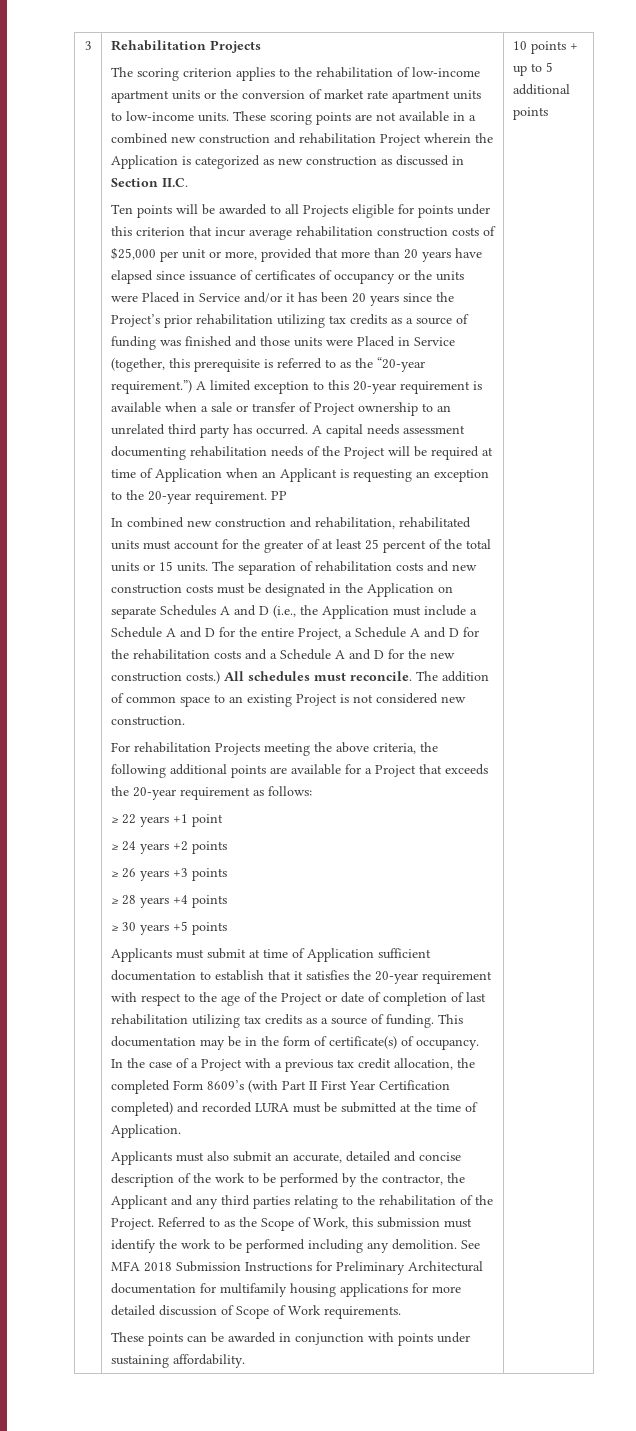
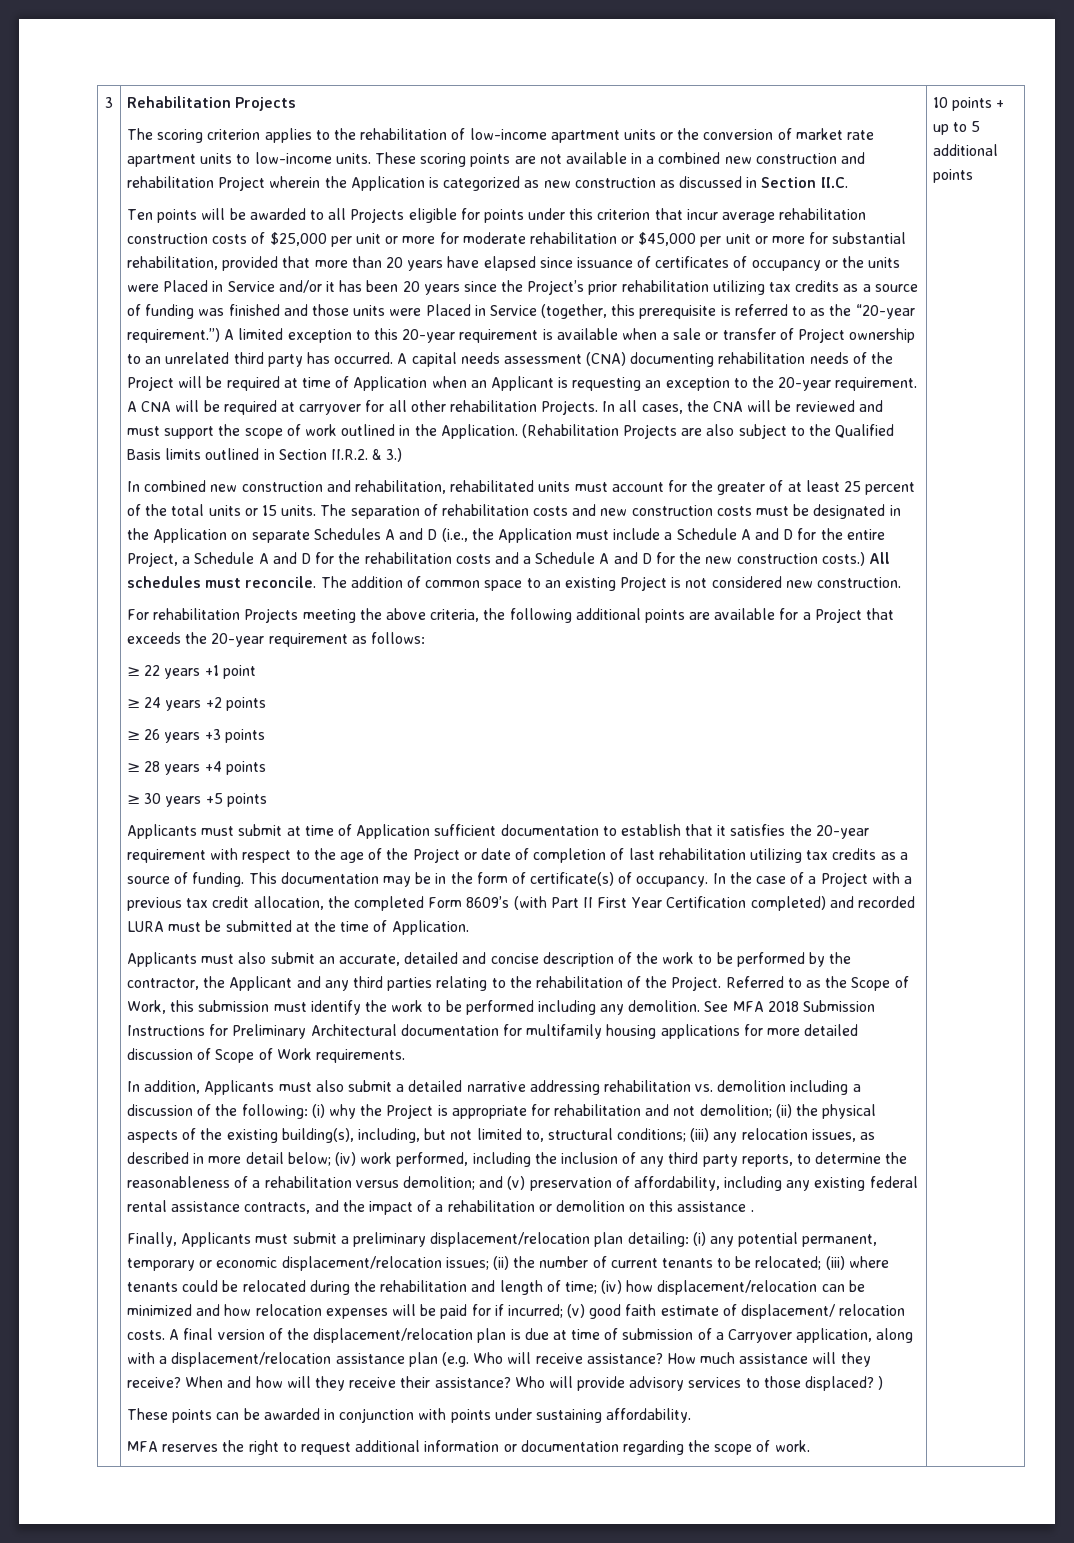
[224,251,257,260] more, -> [402,232,907,247] [127,256,219,270] more for moderate rehabilitation or $45,000 per unit or more for substantial rehabilitation,
(465, 429) none -> [586,352,627,366] (CNA)
[270,491,287,500] PP -> [127,400,883,415] [127,424,895,439] [127,448,403,462] A CNA will be required at carryover for all other rehabilitation Projects. In all cases, the CNA will be reviewed and must support the scope of work outlined in the Application. (Rehabilitation Projects are also subject to the Qualified Basis limits outlined in Section II.R.2. & 3.)
(401, 1312) none -> [127,1080,861,1095] [127,1104,877,1119] [127,1128,876,1143] [127,1152,908,1167] [127,1176,918,1191] [127,1200,754,1215] [127,1232,878,1247] [127,1256,889,1271] [127,1280,865,1295] [127,1304,906,1319] [127,1328,914,1343] [127,1352,871,1367] [127,1376,884,1391] // In addition, Applicants must also submit a detailed narrative addressing rehabilitation vs. demolition including a discussion of the following: (i) why the Project is appropriate for rehabilitation and not demolition; (ii) the physical aspects of the existing building(s), including, but not limited to, structural conditions; (iii) any relocation issues, as described in more detail below; (iv) work performed, including the inclusion of any third party reports, to determine the reasonableness of a rehabilitation versus demolition; and (v) preservation of affordability, including any existing federal rental assistance contracts, and the impact of a rehabilitation or demolition on this assistance . // Finally, Applicants must submit a preliminary displacement/relocation plan detailing: (i) any potential permanent, temporary or economic displacement/relocation issues; (ii) the number of current tenants to be relocated; (iii) where tenants could be relocated during the rehabilitation and length of time; (iv) how displacement/relocation can be minimized and how relocation expenses will be paid for if incurred; (v) good faith estimate of displacement/ relocation costs. A final version of the displacement/relocation plan is due at time of submission of a Carryover application, along with a displacement/relocation assistance plan (e.g. Who will receive assistance? How much assistance will they receive? When and how will they receive their assistance? Who will provide advisory services to those displaced? )
(245, 1361) none -> [127,1440,810,1455] // MFA reserves the right to request additional information or documentation regarding the scope of work.

